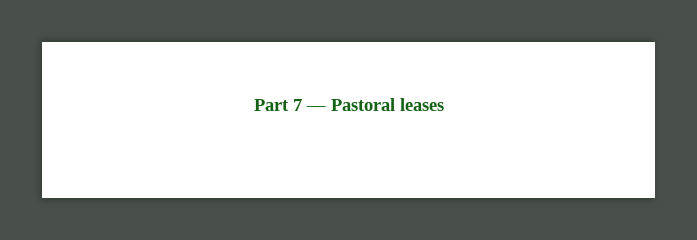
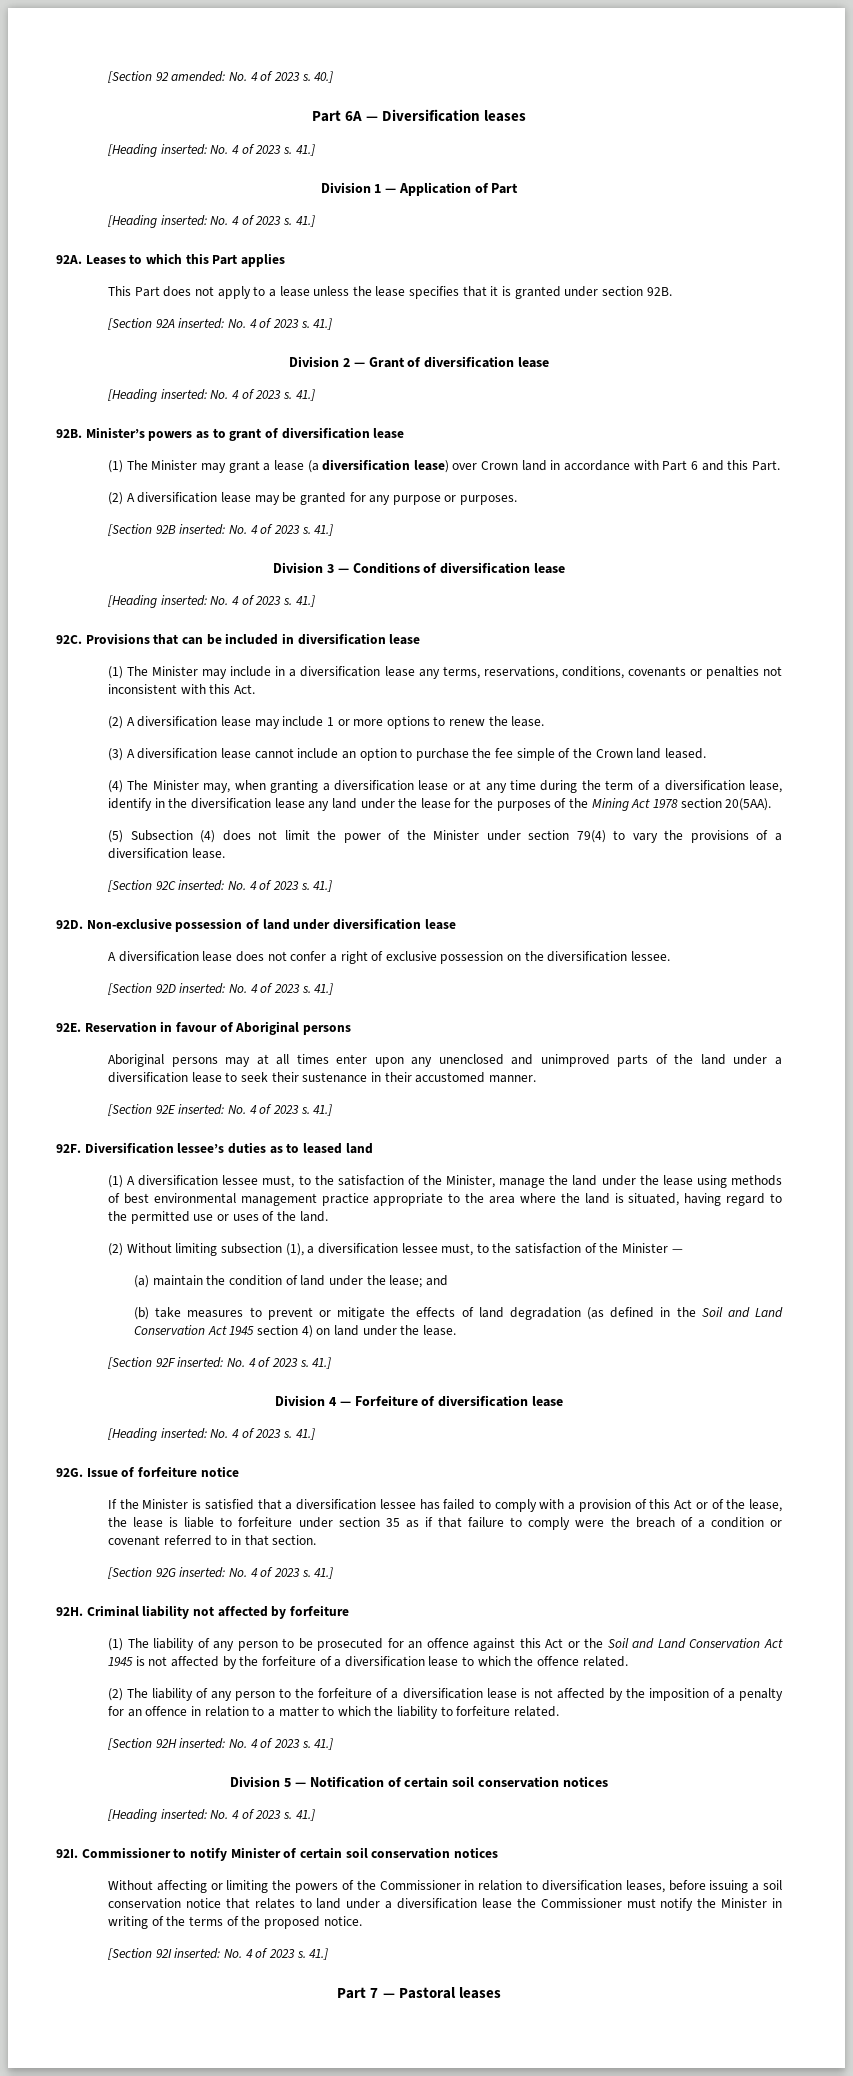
(253, 105) none -> [108,71,334,83] [311,109,527,122] [108,144,315,157] [320,182,519,196] [108,215,315,228] [56,253,285,267] [108,286,672,299] [108,318,333,330] [289,356,549,368] [108,389,315,402] [56,427,405,441] [108,459,780,473] [108,492,518,505] [108,524,334,536] [273,562,565,574] [108,595,315,608] [56,633,421,645] [108,666,782,679] [108,684,255,694] [108,716,545,729] [108,748,706,761] [108,780,783,793] [108,798,772,811] [108,830,782,843] [108,848,225,859] [108,880,333,892] [56,918,456,932] [108,951,671,964] [108,983,334,995] [56,1021,351,1035] [108,1054,783,1067] [108,1072,536,1083] [108,1104,333,1116] [56,1142,373,1154] [108,1175,782,1188] [108,1193,783,1206] [108,1211,328,1224] [108,1243,683,1256] [134,1275,448,1288] [134,1307,783,1320] [134,1325,456,1338] [108,1357,332,1369] [275,1395,563,1407] [108,1428,315,1441] [56,1466,239,1477] [108,1499,782,1512] [108,1517,783,1530] [108,1535,317,1546] [108,1567,334,1579] [56,1605,349,1619] [108,1638,784,1651] [108,1656,628,1669] [108,1688,784,1701] [108,1706,560,1719] [108,1738,334,1750] [230,1776,608,1788] [108,1809,315,1822] [56,1847,498,1861] [108,1880,782,1893] [108,1898,783,1911] [108,1916,362,1929] [108,1948,329,1960] [Section 92 amended: No. 4 of 2023 s. 40.] // Part 6A — Diversification leases // [Heading inserted: No. 4 of 2023 s. 41.] // Division 1 — Application of Part // [Heading inserted: No. 4 of 2023 s. 41.] // 92A. Leases to which this Part applies // This Part does not apply to a lease unless the lease specifies that it is granted under section 92B. // [Section 92A inserted: No. 4 of 2023 s. 41.] // Division 2 — Grant of diversification lease // [Heading inserted: No. 4 of 2023 s. 41.] // 92B. Minister’s powers as to grant of diversification lease // (1) The Minister may grant a lease (a diversification lease) over Crown land in accordance with Part 6 and this Part. // (2) A diversification lease may be granted for any purpose or purposes. // [Section 92B inserted: No. 4 of 2023 s. 41.] // Division 3 — Conditions of diversification lease // [Heading inserted: No. 4 of 2023 s. 41.] // 92C. Provisions that can be included in diversification lease // (1) The Minister may include in a diversification lease any terms, reservations, conditions, covenants or penalties not inconsistent with this Act. // (2) A diversification lease may include 1 or more options to renew the lease. // (3) A diversification lease cannot include an option to purchase the fee simple of the Crown land leased. // (4) The Minister may, when granting a diversification lease or at any time during the term of a diversification lease, identify in the diversification lease any land under the lease for the purposes of the Mining Act 1978 section 20(5AA). // (5) Subsection (4) does not limit the power of the Minister under section 79(4) to vary the provisions of a diversification lease. // [Section 92C inserted: No. 4 of 2023 s. 41.] // 92D. Non-exclusive possession of land under diversification lease // A diversification lease does not confer a right of exclusive possession on the diversification lessee. // [Section 92D inserted: No. 4 of 2023 s. 41.] // 92E. Reservation in favour of Aboriginal persons // Aboriginal persons may at all times enter upon any unenclosed and unimproved parts of the land under a diversification lease to seek their sustenance in their accustomed manner. // [Section 92E inserted: No. 4 of 2023 s. 41.] // 92F. Diversification lessee’s duties as to leased land // (1) A diversification lessee must, to the satisfaction of the Minister, manage the land under the lease using methods of best environmental management practice appropriate to the area where the land is situated, having regard to the permitted use or uses of the land. // (2) Without limiting subsection (1), a diversification lessee must, to the satisfaction of the Minister — // (a) maintain the condition of land under the lease; and // (b) take measures to prevent or mitigate the effects of land degradation (as defined in the Soil and Land Conservation Act 1945 section 4) on land under the lease. // [Section 92F inserted: No. 4 of 2023 s. 41.] // Division 4 — Forfeiture of diversification lease // [Heading inserted: No. 4 of 2023 s. 41.] // 92G. Issue of forfeiture notice // If the Minister is satisfied that a diversification lessee has failed to comply with a provision of this Act or of the lease, the lease is liable to forfeiture under section 35 as if that failure to comply were the breach of a condition or covenant referred to in that section. // [Section 92G inserted: No. 4 of 2023 s. 41.] // 92H. Criminal liability not affected by forfeiture // (1) The liability of any person to be prosecuted for an offence against this Act or the Soil and Land Conservation Act 1945 is not affected by the forfeiture of a diversification lease to which the offence related. // (2) The liability of any person to the forfeiture of a diversification lease is not affected by the imposition of a penalty for an offence in relation to a matter to which the liability to forfeiture related. // [Section 92H inserted: No. 4 of 2023 s. 41.] // Division 5 — Notification of certain soil conservation notices // [Heading inserted: No. 4 of 2023 s. 41.] // 92I. Commissioner to notify Minister of certain soil conservation notices // Without affecting or limiting the powers of the Commissioner in relation to diversification leases, before issuing a soil conservation notice that relates to land under a diversification lease the Commissioner must notify the Minister in writing of the terms of the proposed notice. // [Section 92I inserted: No. 4 of 2023 s. 41.] //

